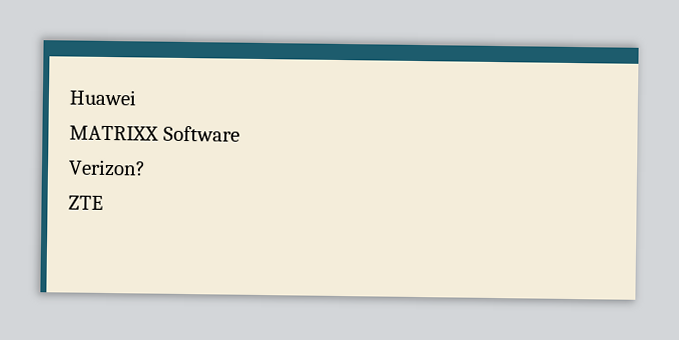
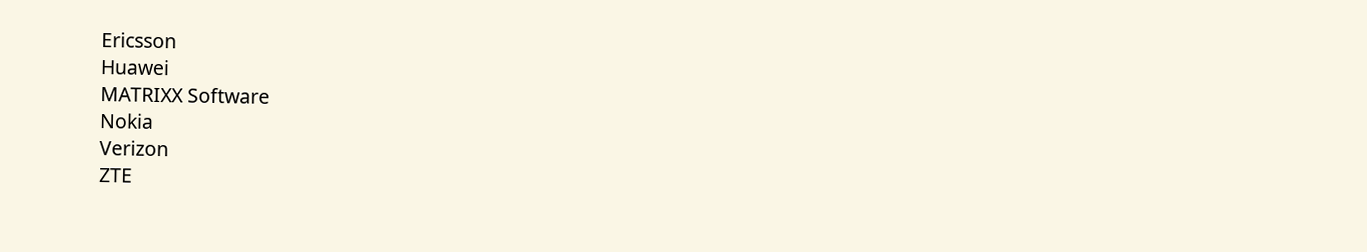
(69, 97) none -> [101,32,177,49] Ericsson //
[68,159,146,177] Verizon? -> [99,113,154,129] [99,140,169,157] Nokia // Verizon

